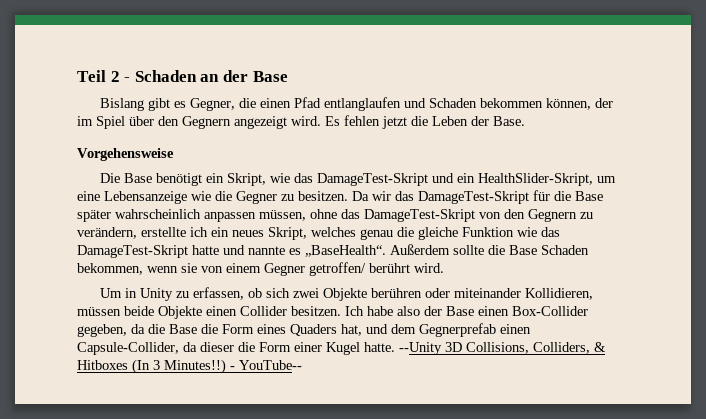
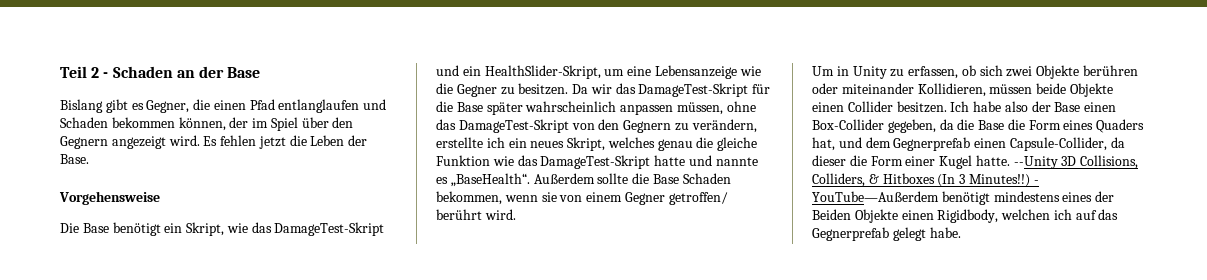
[239,360,302,370] YouTube-- -> [812,191,1115,205] [812,209,1119,223] [812,227,961,241] YouTube—Außerdem benötigt mindestens eines der Beiden Objekte einen Rigidbody, welchen ich auf das Gegnerprefab gelegt habe.

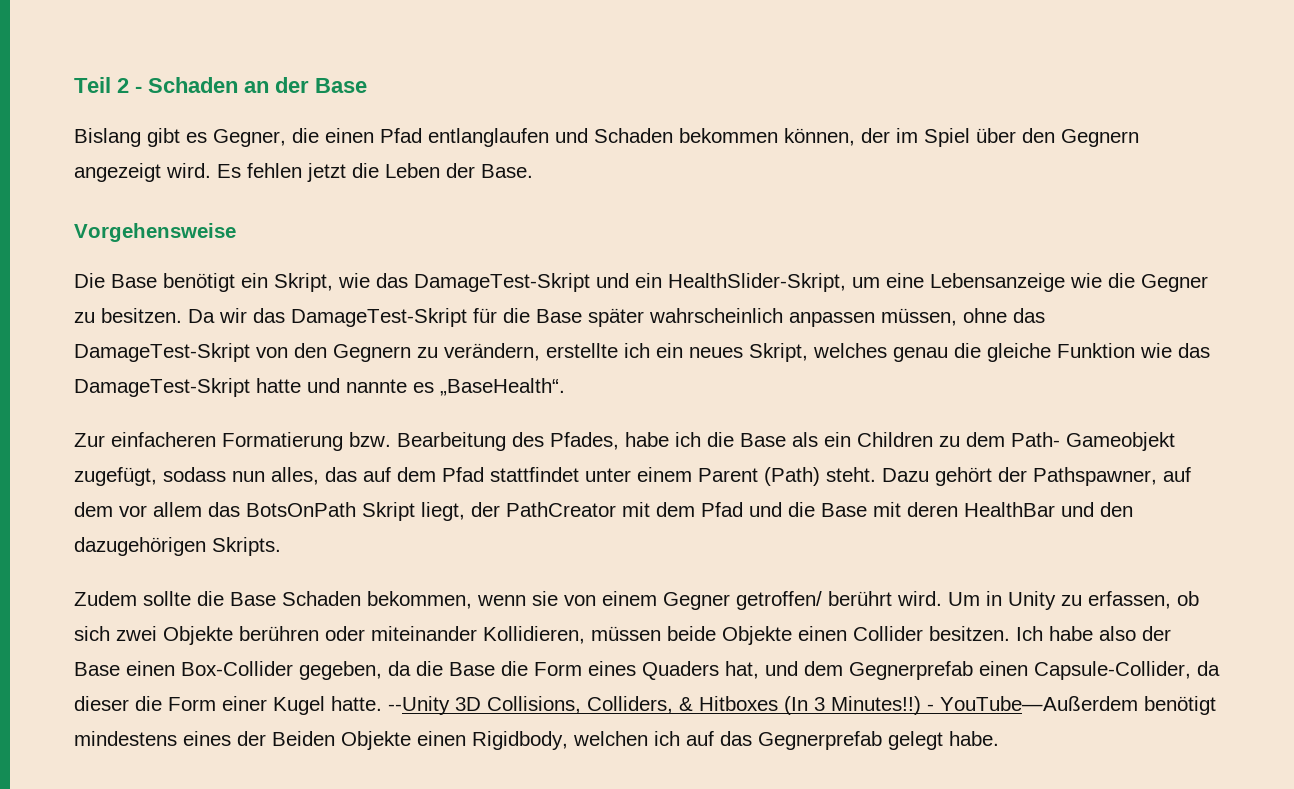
[533,173,595,184] Außerdem -> [74,432,1175,451] [74,467,1191,486] [74,502,1133,521] [74,537,281,556] [74,591,137,606] // Zur einfacheren Formatierung bzw. Bearbeitung des Pfades, habe ich die Base als ein Children zu dem Path- Gameobjekt zugefügt, sodass nun alles, das auf dem Pfad stattfindet unter einem Parent (Path) steht. Dazu gehört der Pathspawner, auf dem vor allem das BotsOnPath Skript liegt, der PathCreator mit dem Pfad und die Base mit deren HealthBar und den dazugehörigen Skripts. // Zudem
(516, 214) // -> (942, 598) none

